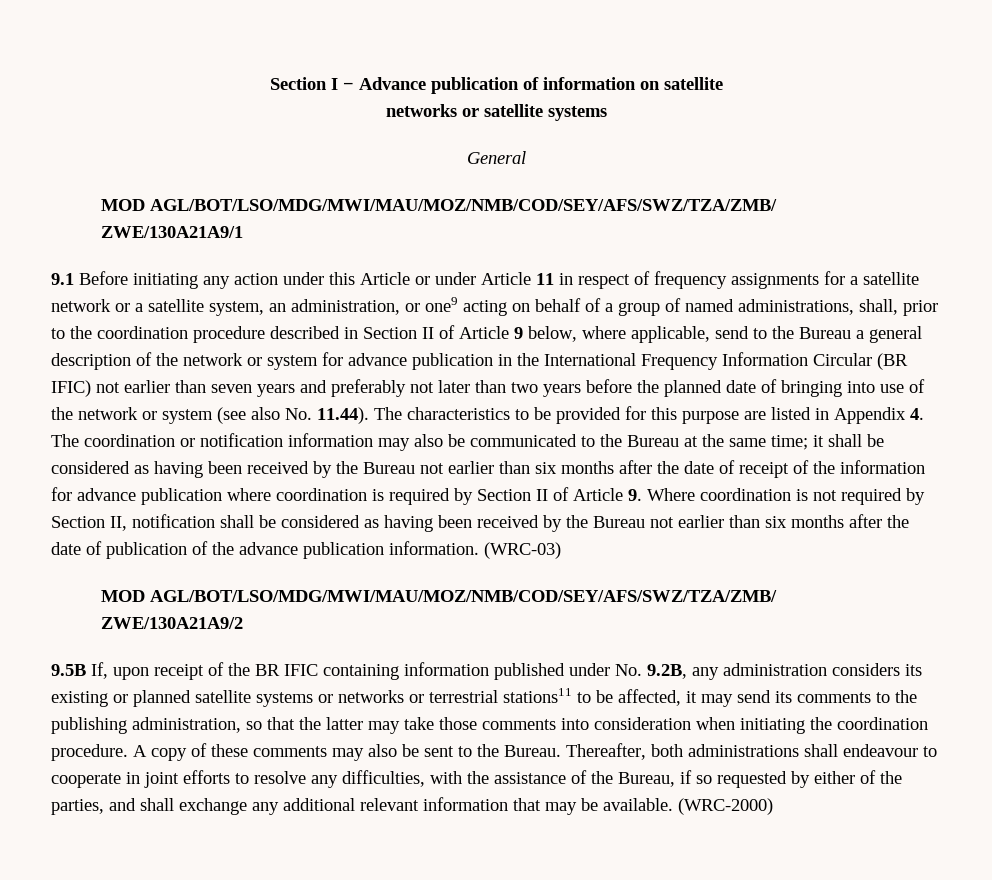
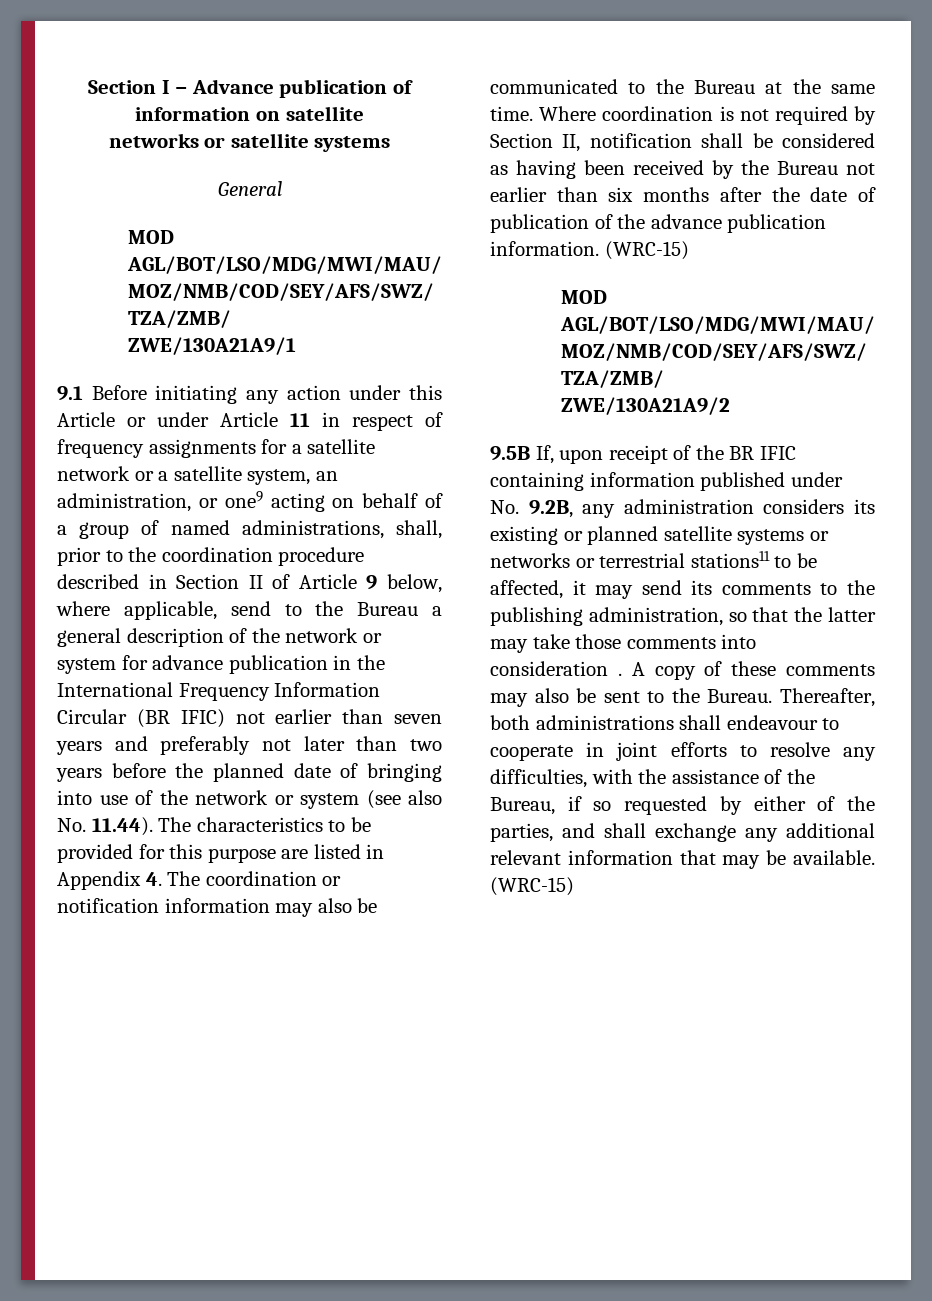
[771,434,884,450] [51,460,925,478] [51,487,642,505] time; it shall be considered as having been received by the Bureau not earlier than six months after the date of receipt of the information for advance publication where coordination is required by Section II of Article 9. -> [490,106,533,121] time.
[484,542,561,559] (WRC-03) -> [604,241,689,260] (WRC-15)
[696,717,928,734] [51,744,128,761] when initiating the coordination procedure. -> [617,673,622,676] .
[678,798,773,815] (WRC-2000) -> [490,877,574,896] (WRC-15)

